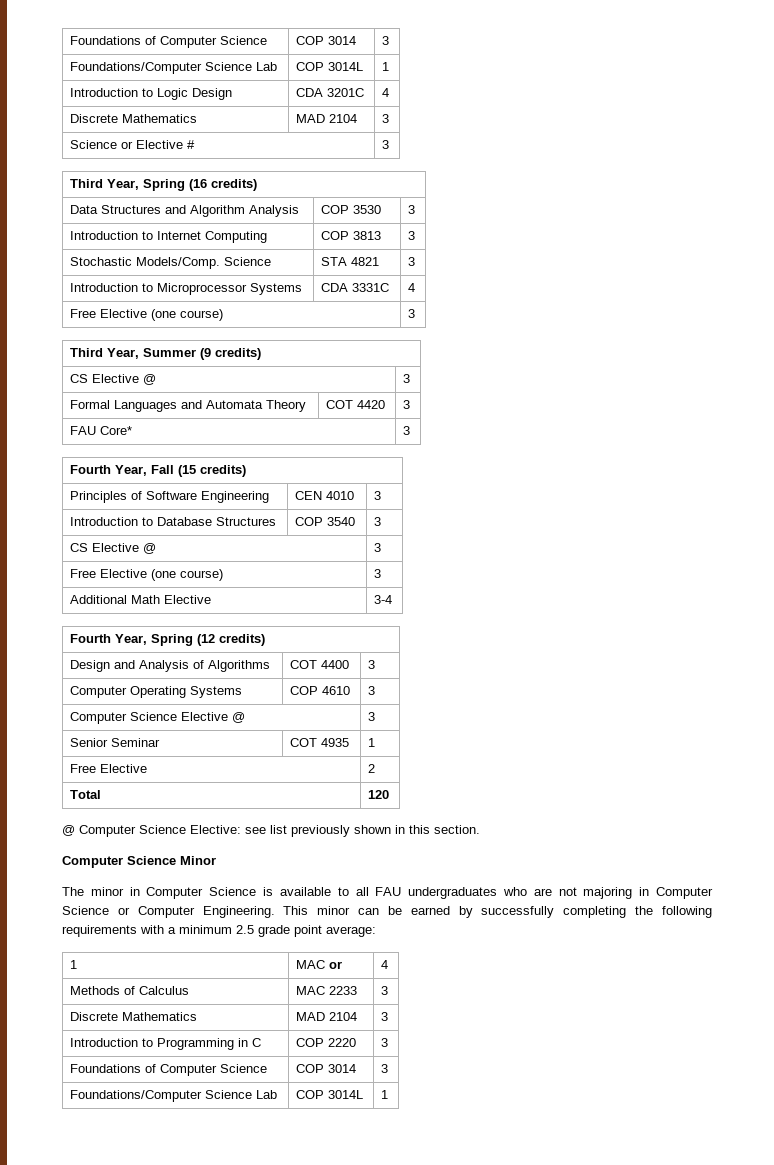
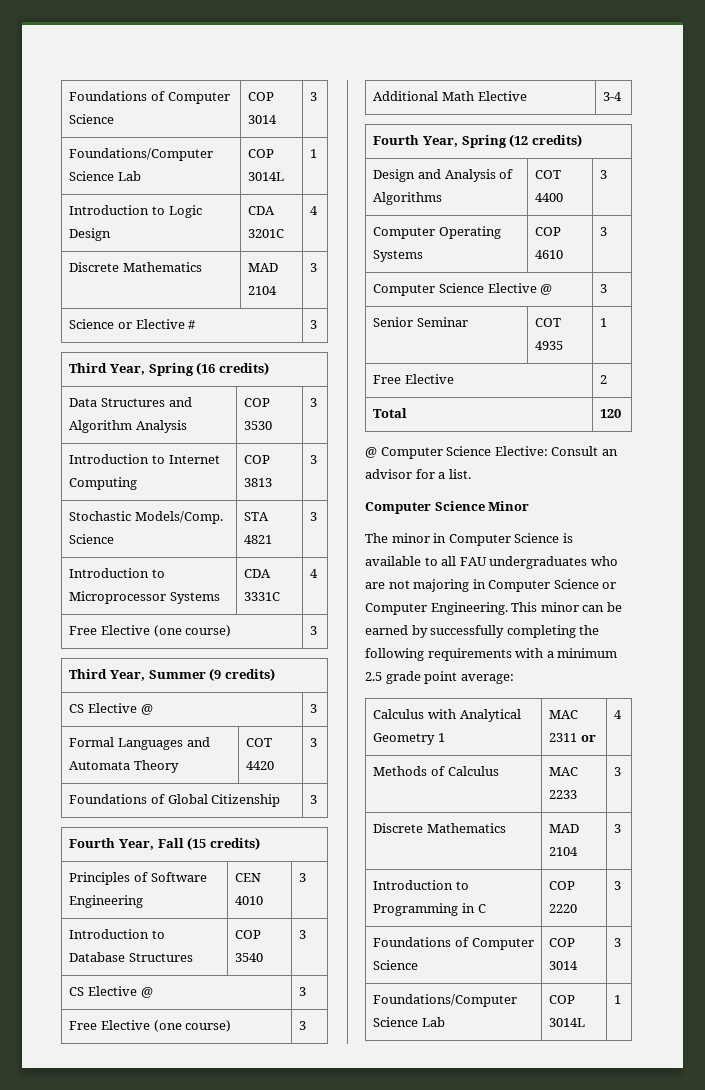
[70,426,133,435] FAU Core* -> [69,794,281,807] Foundations of Global Citizenship
[245,825,480,837] see list previously shown in this section. -> [551,446,618,456] [365,469,471,479] Consult an advisor for a list.
(376, 931) none -> [373,709,521,722] [373,733,436,745] Calculus with Analytical Geometry
(326, 964) none -> [549,733,578,742] 2311

